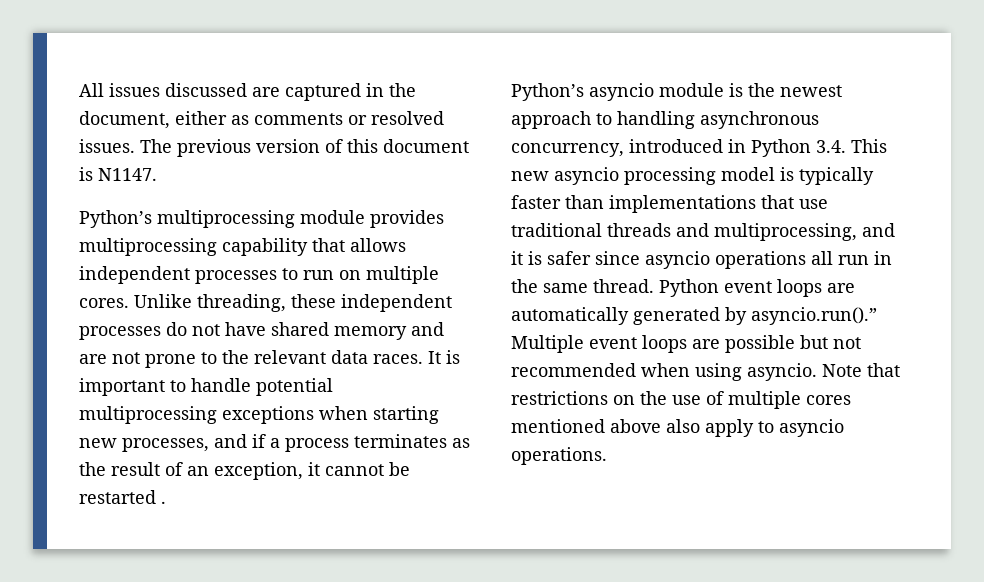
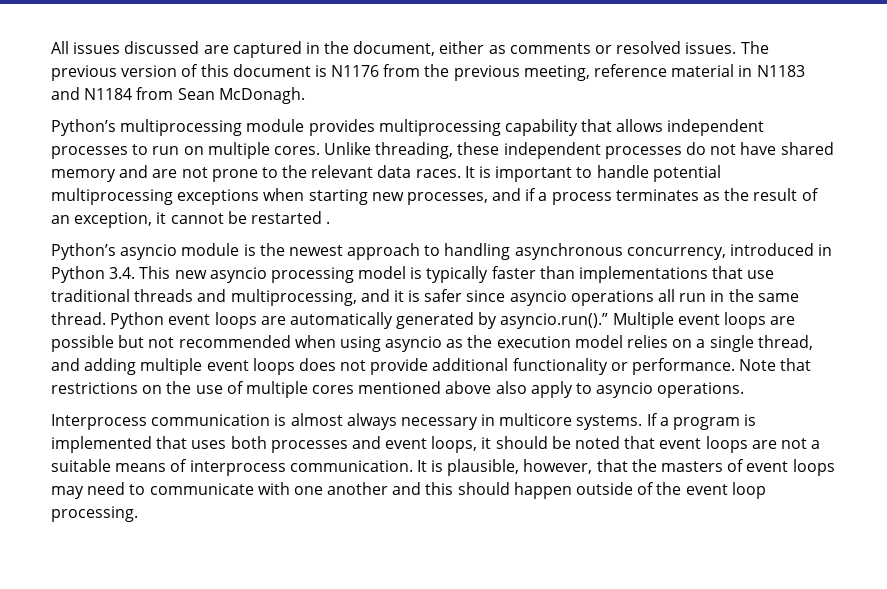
[98,168,157,181] N1147. -> [331,64,805,81] [51,87,305,104] N1176 from the previous meeting, reference material in N1183 and N1184 from Sean McDonagh.
[747,363,817,381] asyncio. -> [385,335,813,352] [51,358,736,375] asyncio as the execution model relies on a single thread, and adding multiple event loops does not provide additional functionality or performance.
(607, 456) none -> [51,413,757,430] [51,436,821,453] [51,459,835,476] [51,482,766,499] [51,506,138,522] // Interprocess communication is almost always necessary in multicore systems. If a program is implemented that uses both processes and event loops, it should be noted that event loops are not a suitable means of interprocess communication. It is plausible, however, that the masters of event loops may need to communicate with one another and this should happen outside of the event loop processing.

